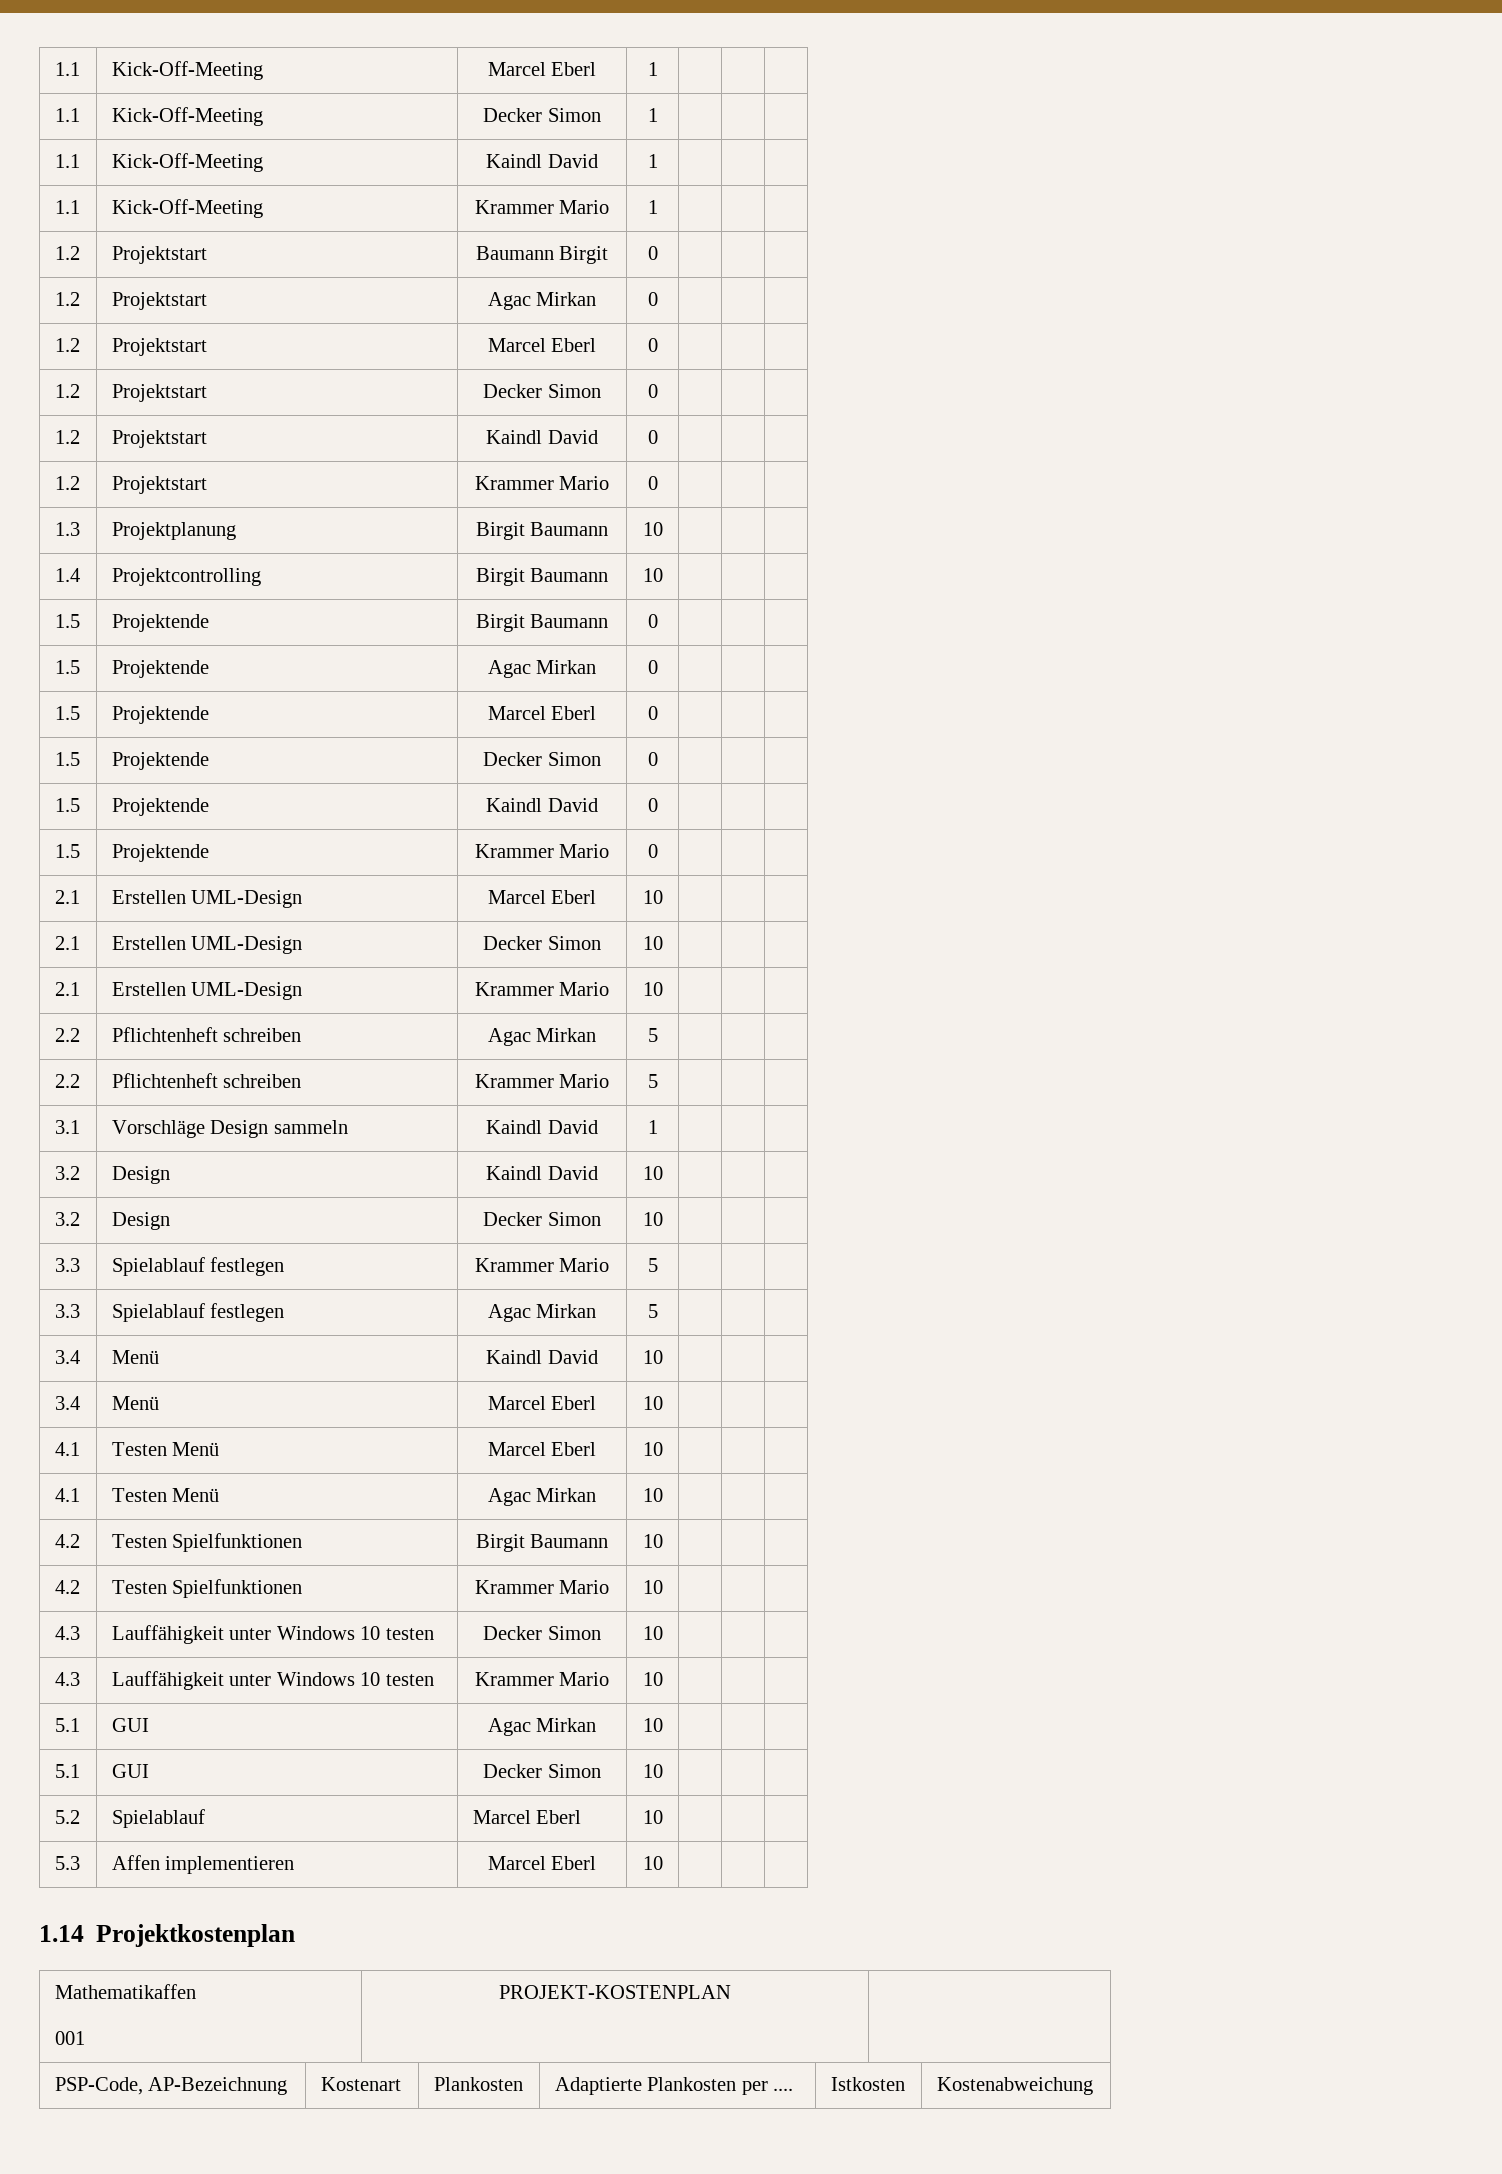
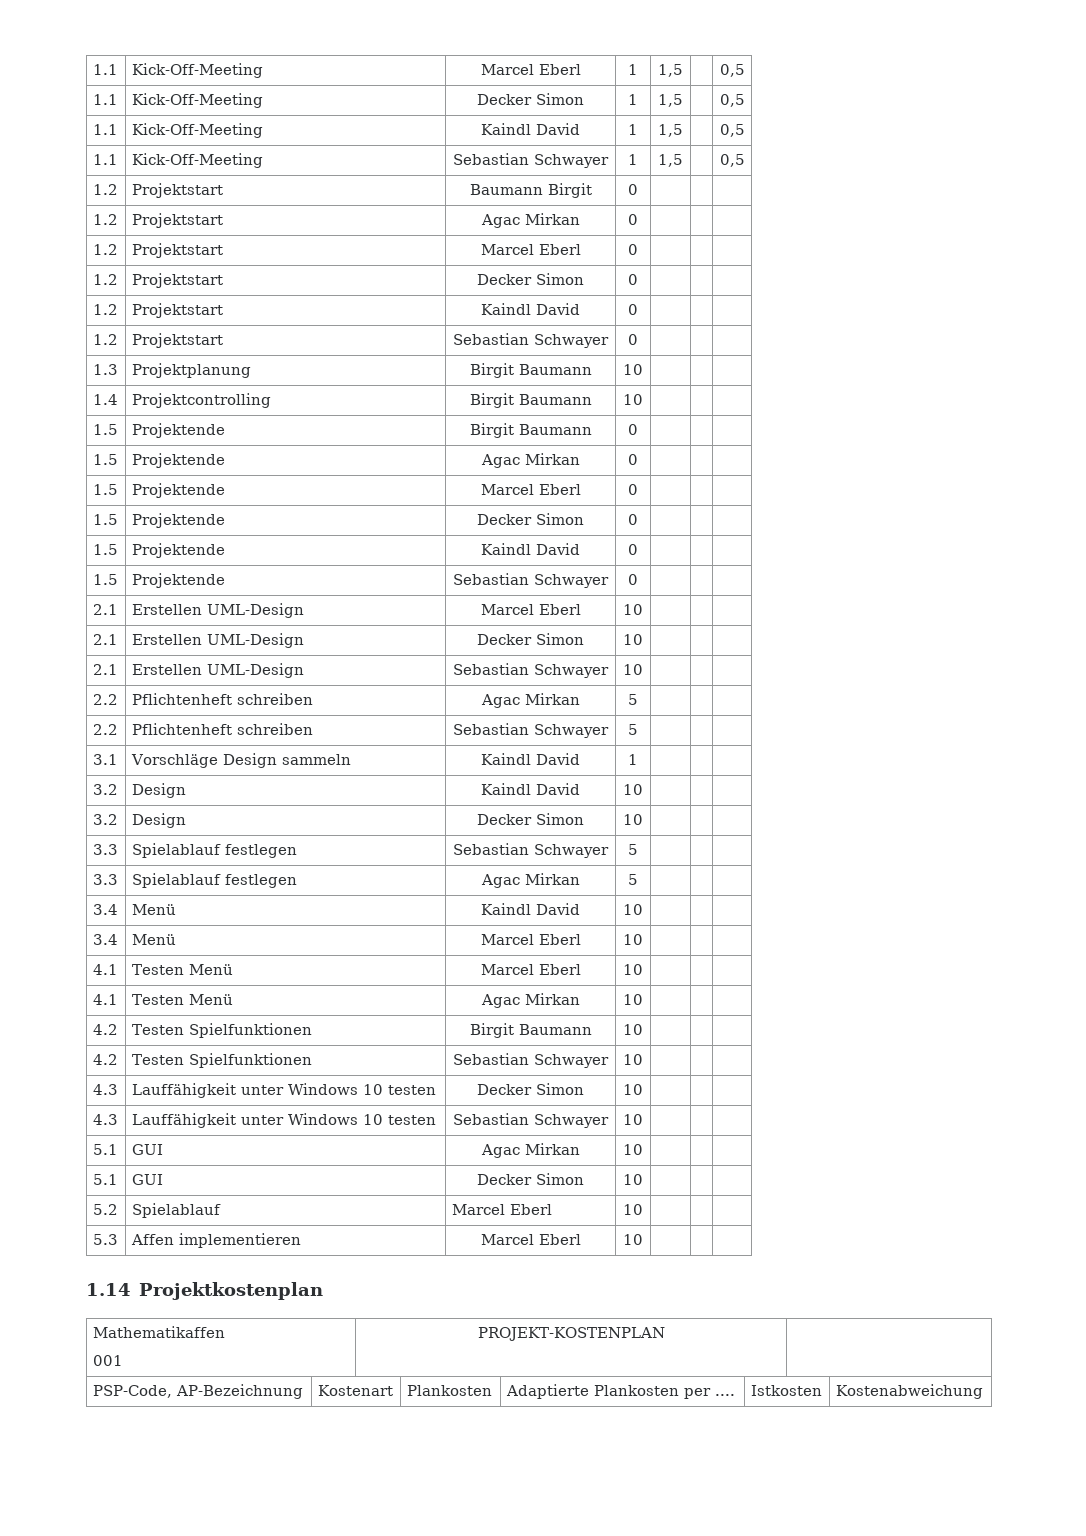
(658, 69) | | -> [658,64,683,77] [719,64,745,77] 1,5 | | 0,5
(658, 115) | | -> [658,94,683,107] [719,94,745,107] 1,5 | | 0,5
[54,200,80,214] [111,199,263,218] [474,200,610,214] [647,200,658,214] | | // 1.1 | Kick-Off-Meeting | Krammer Mario | 1 | | | -> [658,124,683,137] [719,124,745,137] [92,154,118,165] [131,153,263,168] [452,153,609,168] [628,154,638,165] [658,154,683,167] [719,154,745,167] 1,5 | | 0,5 // 1.1 | Kick-Off-Meeting | Sebastian Schwayer | 1 | 1,5 | | 0,5
[474,476,610,490] Krammer Mario -> [452,333,609,348] Sebastian Schwayer
[474,844,610,858] Krammer Mario -> [452,573,609,588] Sebastian Schwayer
[474,982,610,996] Krammer Mario -> [452,663,609,678] Sebastian Schwayer
[474,1074,610,1088] Krammer Mario -> [452,723,609,738] Sebastian Schwayer
[474,1258,610,1272] Krammer Mario -> [452,843,609,858] Sebastian Schwayer
[474,1580,610,1594] Krammer Mario -> [452,1053,609,1068] Sebastian Schwayer
[474,1672,610,1686] Krammer Mario -> [452,1113,609,1128] Sebastian Schwayer

